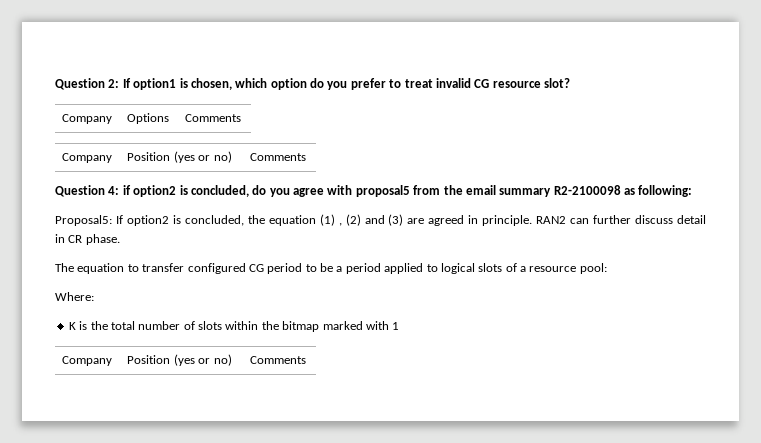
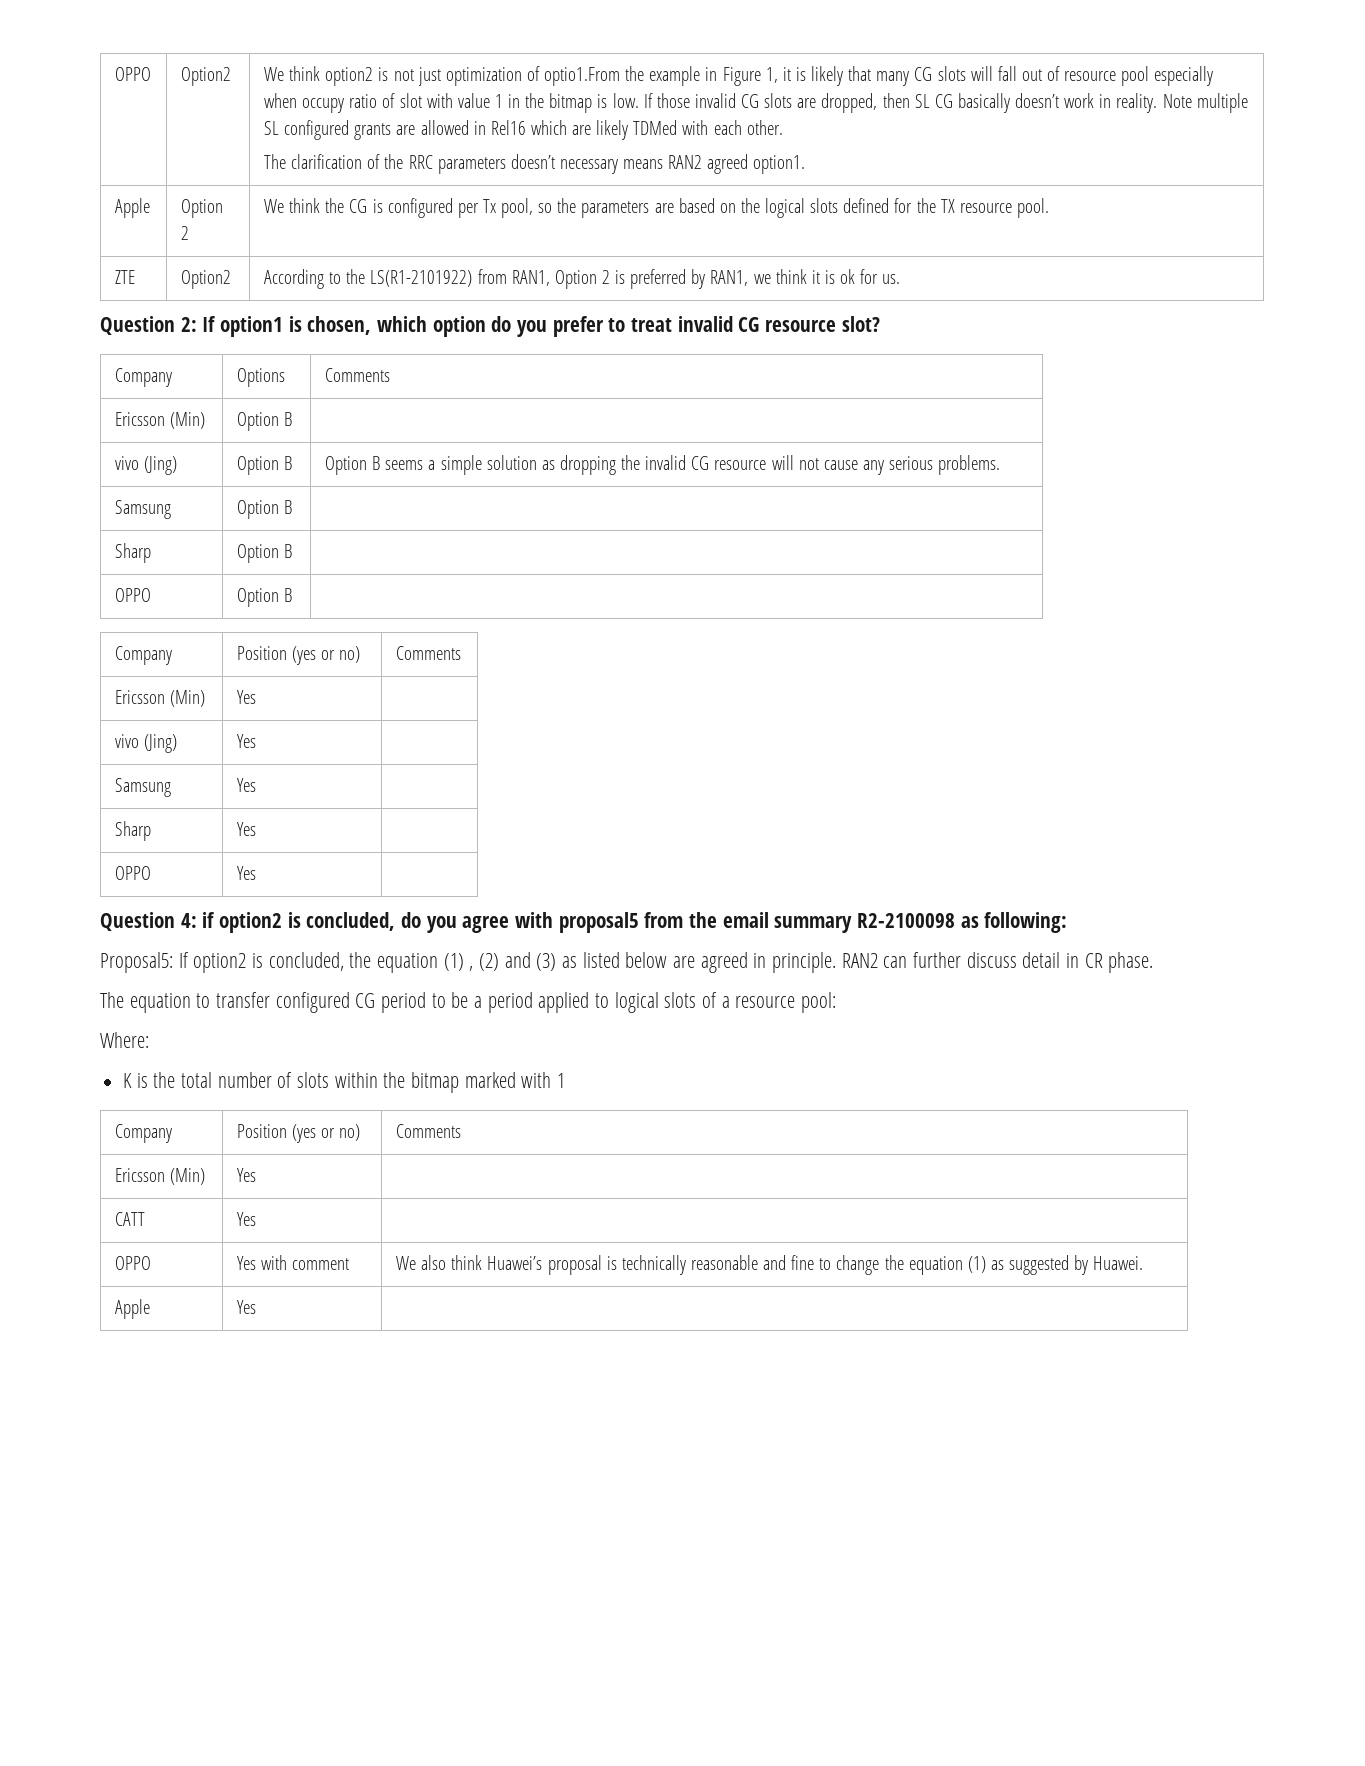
(55, 84) none -> [114,67,151,81] [180,67,231,86] [263,66,1214,86] [263,93,1248,113] [263,120,783,140] [263,154,806,174] [114,198,150,218] [180,199,223,218] [180,226,189,240] [263,198,1049,218] [114,270,135,284] [180,270,231,289] [263,269,901,289] OPPO | Option2 | We think option2 is not just optimization of optio1.From the example in Figure 1, it is likely that many CG slots will fall out of resource pool especially when occupy ratio of slot with value 1 in the bitmap is low. If those invalid CG slots are dropped, then SL CG basically doesn’t work in reality. Note multiple SL configured grants are allowed in Rel16 which are likely TDMed with each other. // The clarification of the RRC parameters doesn’t necessary means RAN2 agreed option1. // Apple | Option 2 | We think the CG is configured per Tx pool, so the parameters are based on the logical slots defined for the TX resource pool. // ZTE | Option2 | According to the LS(R1-2101922) from RAN1, Option 2 is preferred by RAN1, we think it is ok for us. //
[62,153,113,163] [127,151,232,163] [250,153,307,161] // Company | Position (yes or no) | Comments -> [114,412,206,429] [236,412,293,431] [114,456,178,475] [236,456,293,475] [324,455,1001,475] [114,500,171,519] [236,500,293,519] [114,543,151,563] [236,544,293,563] [114,588,151,602] [236,588,293,607] [114,646,172,665] [236,646,361,665] [395,646,461,660] [114,690,206,707] [236,690,256,704] [114,734,178,753] [236,734,256,748] [114,778,171,797] [236,778,256,792] [114,821,151,841] [236,822,256,836] [114,866,151,880] [236,866,256,880] // Ericsson (Min) | Option B | // vivo (Jing) | Option B | Option B seems a simple solution as dropping the invalid CG resource will not cause any serious problems. // Samsung | Option B | // Sharp | Option B | // OPPO | Option B | // Company | Position (yes or no) | Comments // Ericsson (Min) | Yes | // vivo (Jing) | Yes | // Samsung | Yes | // Sharp | Yes | // OPPO | Yes |
(404, 220) none -> [562,952,668,968] as listed below
(307, 360) none -> [114,1168,206,1185] [236,1168,256,1182] [114,1212,145,1226] [236,1212,256,1226] [114,1256,151,1270] [236,1255,350,1270] [395,1255,1144,1275] [114,1299,150,1319] [236,1300,256,1314] // Ericsson (Min) | Yes | // CATT | Yes | // OPPO | Yes with comment | We also think Huawei’s proposal is technically reasonable and fine to change the equation (1) as suggested by Huawei. // Apple | Yes |

